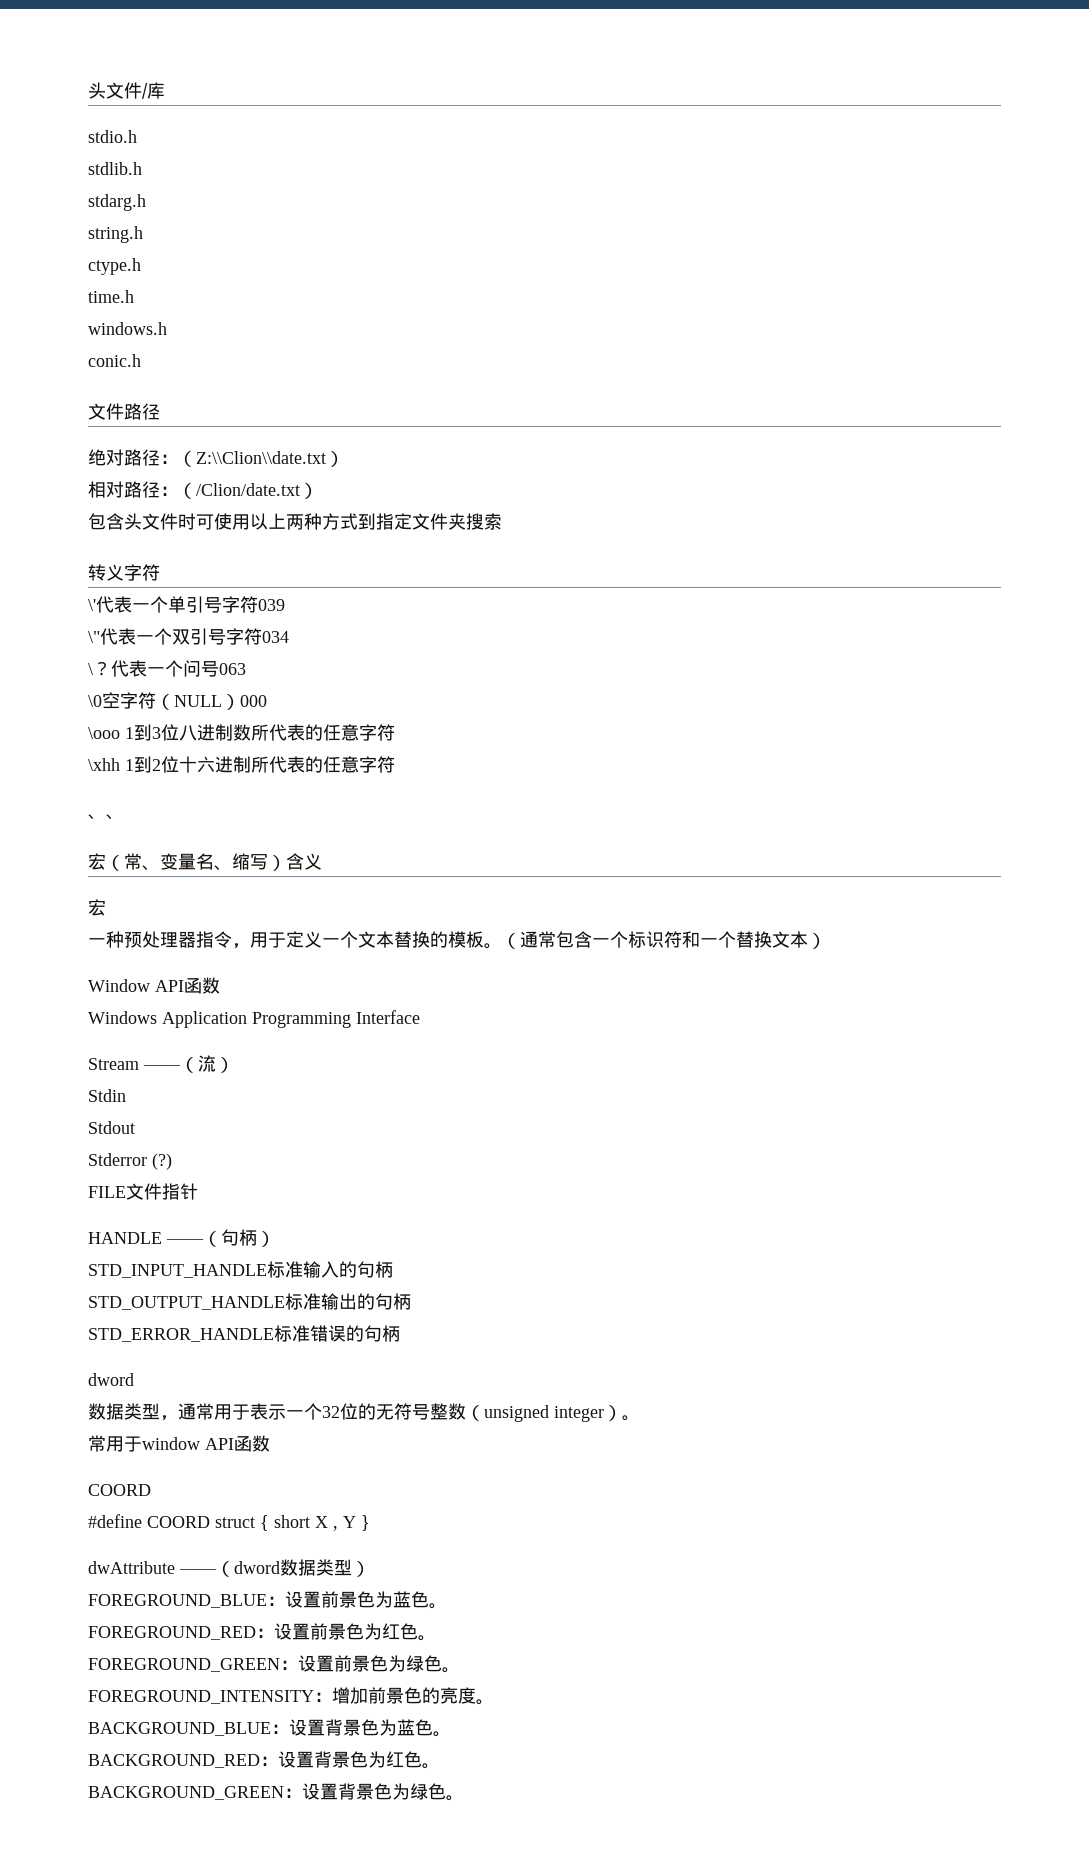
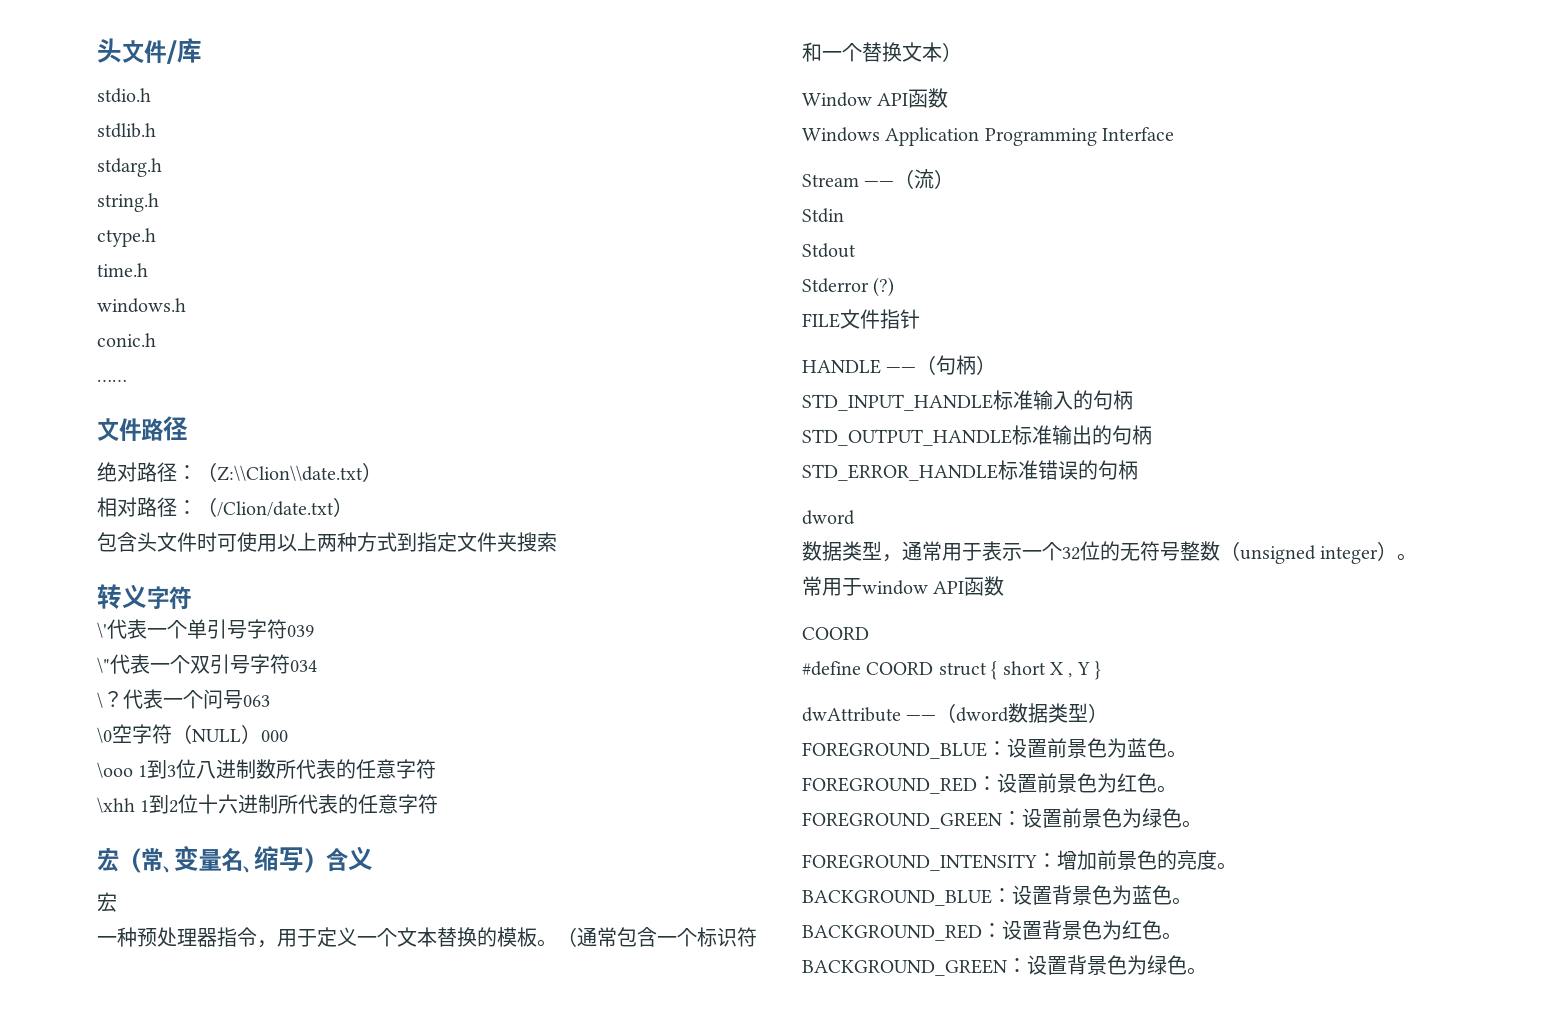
(141, 360) none -> [97,379,127,382] // ……
[88,814,124,820] // 、、 -> (439, 804) none

